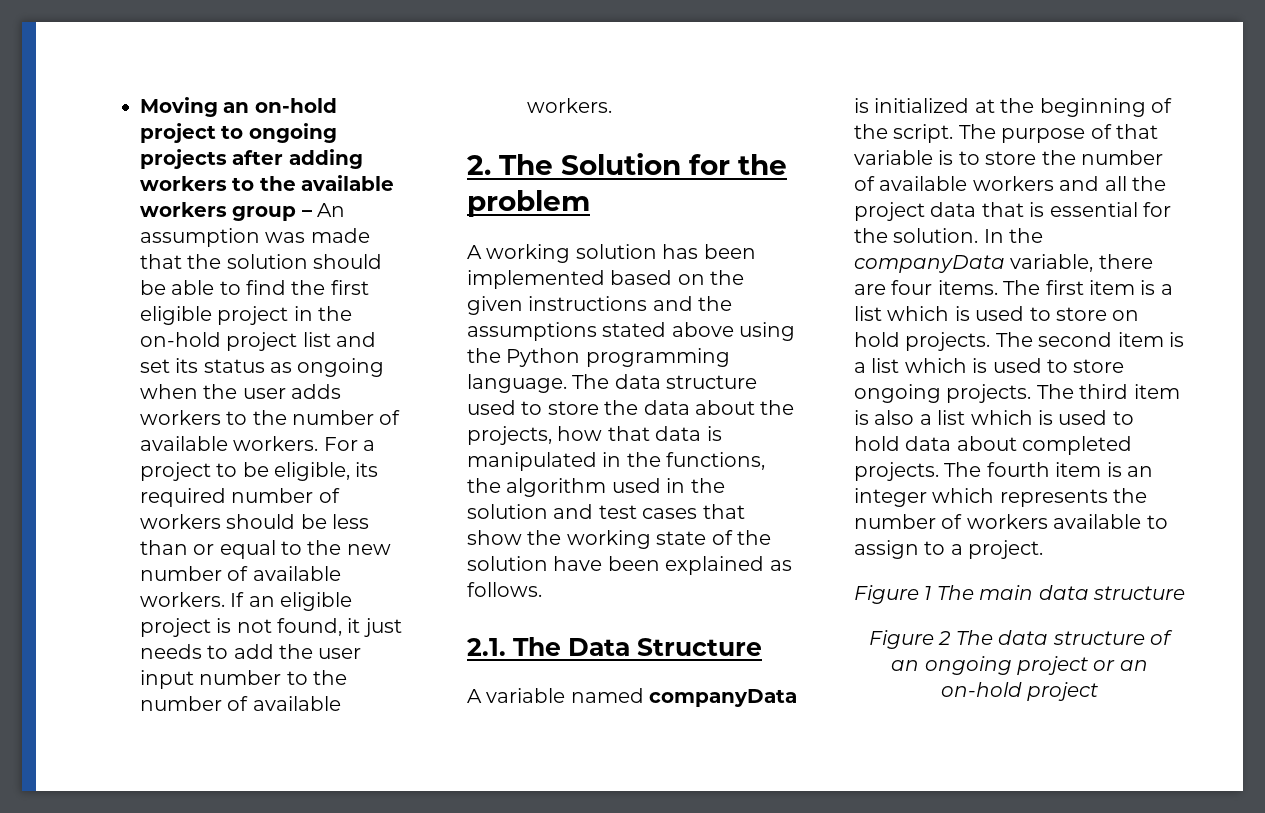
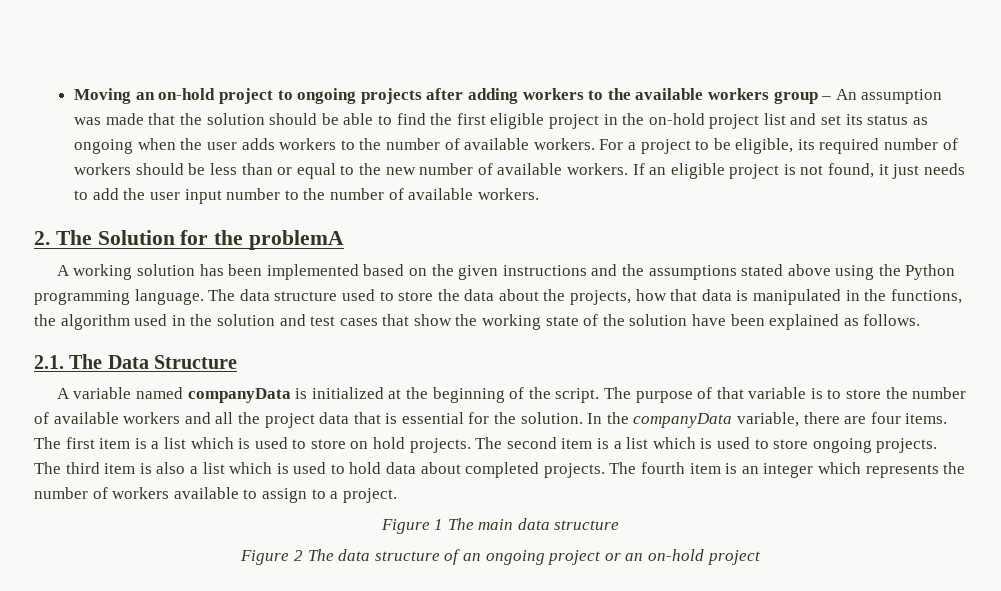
[467,190,590,217] problem -> [249,230,345,250] problemA

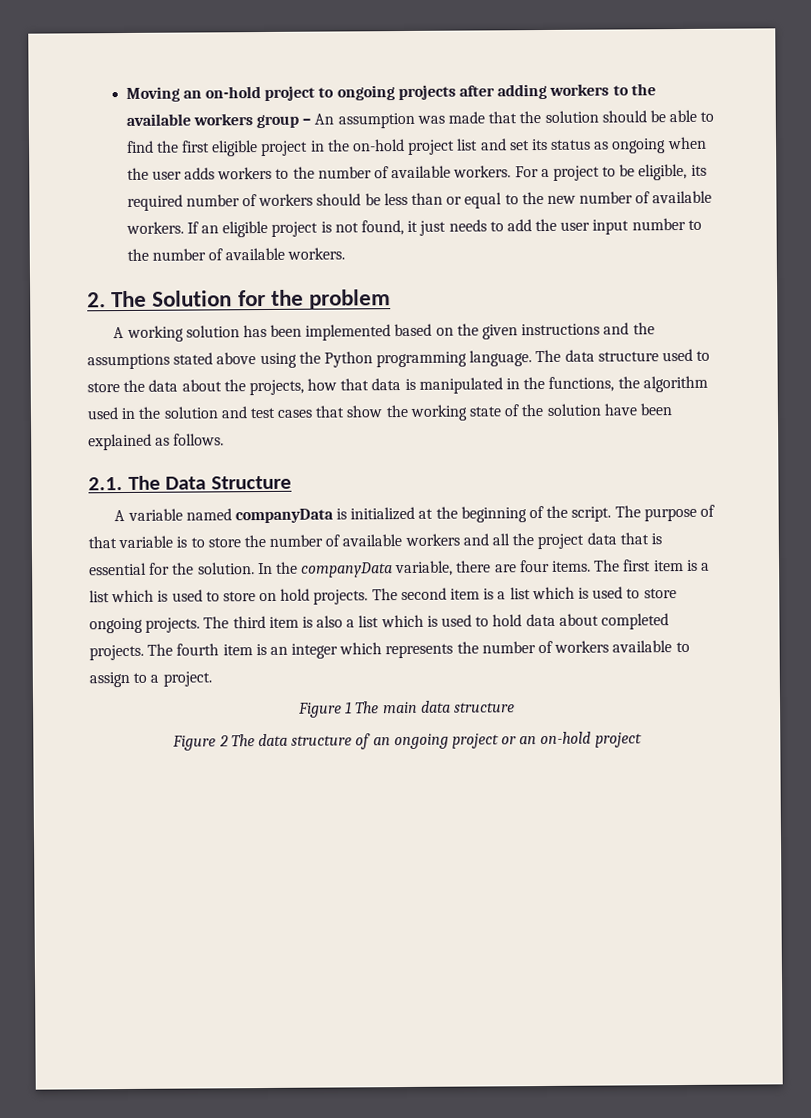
[249,230,345,250] problemA -> [309,289,392,310] problem

